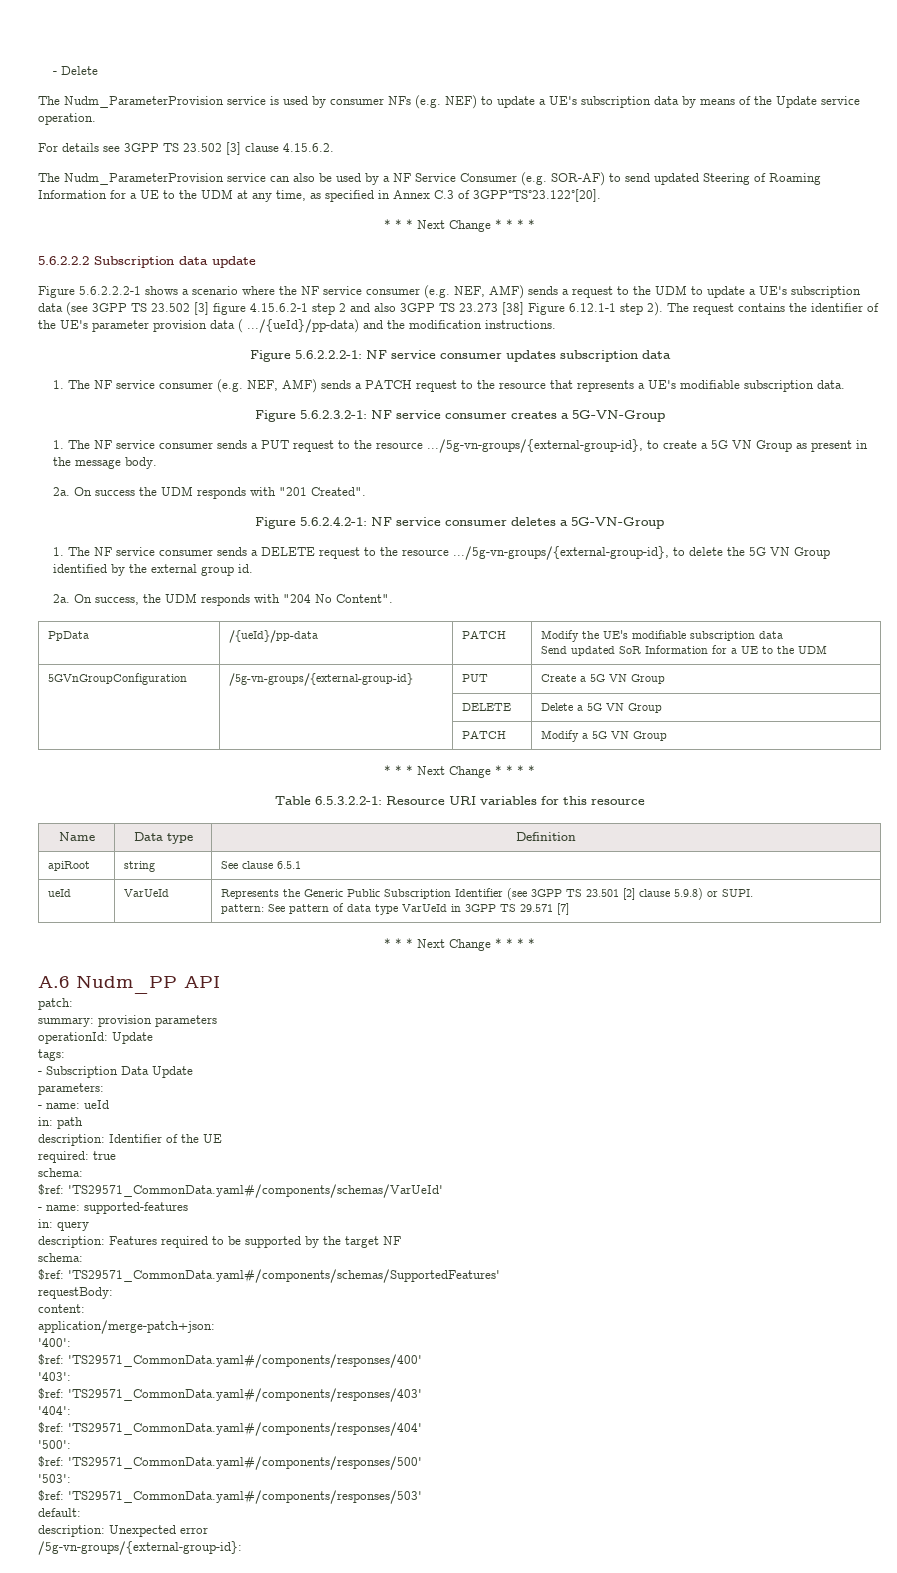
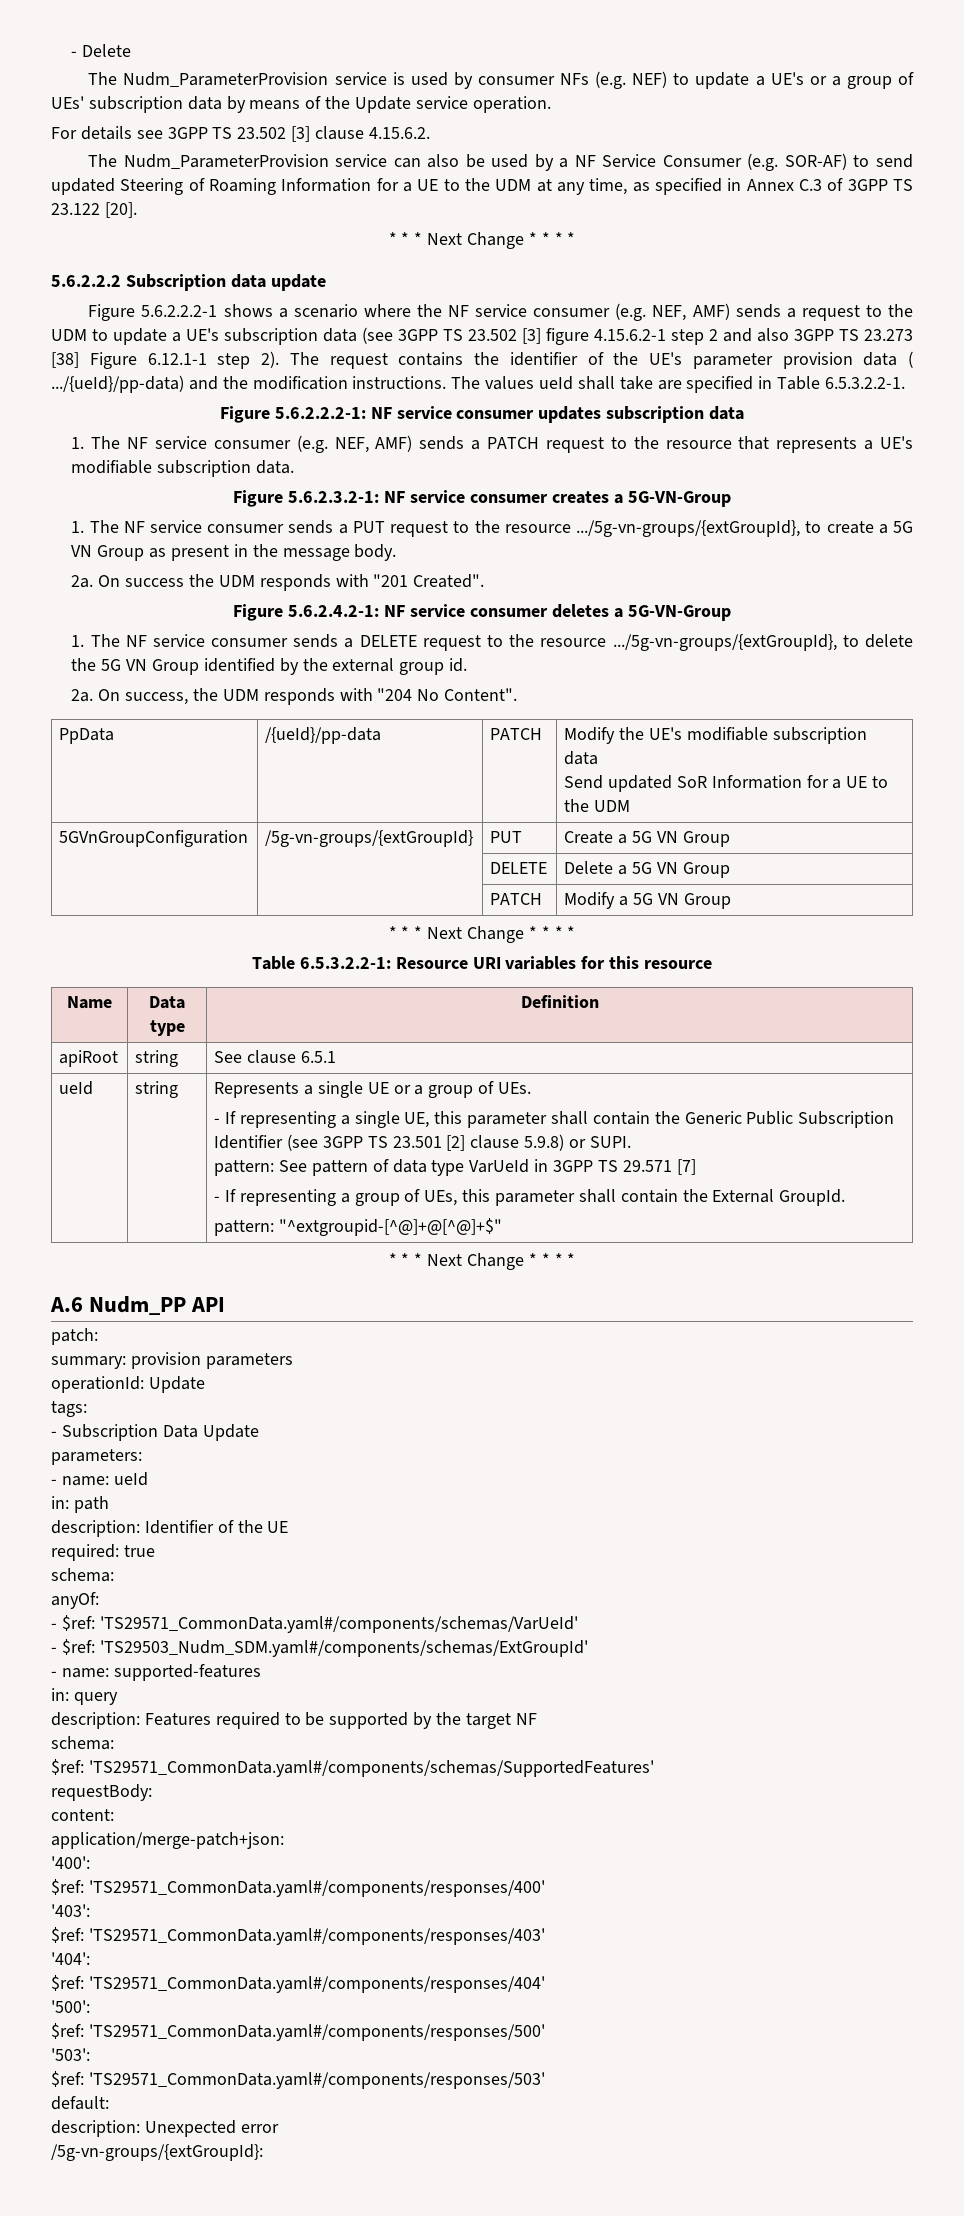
(577, 100) none -> [809,72,914,89] [51,96,84,109] or a group of UEs'
[473,189,601,202] 3GPP°TS°23.122°[20]. -> [847,179,914,191] [51,202,137,218] 3GPP TS 23.122 [20].
(556, 324) none -> [451,376,906,393] The values ueId shall take are specified in Table 6.5.3.2.2-1.
[427,439,644,453] .../5g-vn-groups/{external-group-id}, -> [576,520,801,537] .../5g-vn-groups/{extGroupId},
[453,546,670,560] .../5g-vn-groups/{external-group-id}, -> [612,634,837,651] .../5g-vn-groups/{extGroupId},
[229,673,414,686] /5g-vn-groups/{external-group-id} -> [265,830,474,847] /5g-vn-groups/{extGroupId}
[124,889,170,897] VarUeId -> [135,1081,179,1098] string
(280, 894) none -> [303,1081,531,1098] [214,1111,650,1128] a single UE or a group of UEs. // - If representing a single UE, this parameter shall contain
(570, 909) none -> [214,1189,846,1206] [214,1218,502,1236] // - If representing a group of UEs, this parameter shall contain the External GroupId. // pattern: "^extgroupid-[^@]+@[^@]+$"
(83, 1172) none -> [51,1592,99,1609] [51,1623,57,1629] anyOf: // -
(443, 1191) none -> [51,1639,588,1657] // - $ref: 'TS29503_Nudm_SDM.yaml#/components/schemas/ExtGroupId'
[38,1541,242,1555] /5g-vn-groups/{external-group-id}: -> [51,2144,263,2161] /5g-vn-groups/{extGroupId}:

